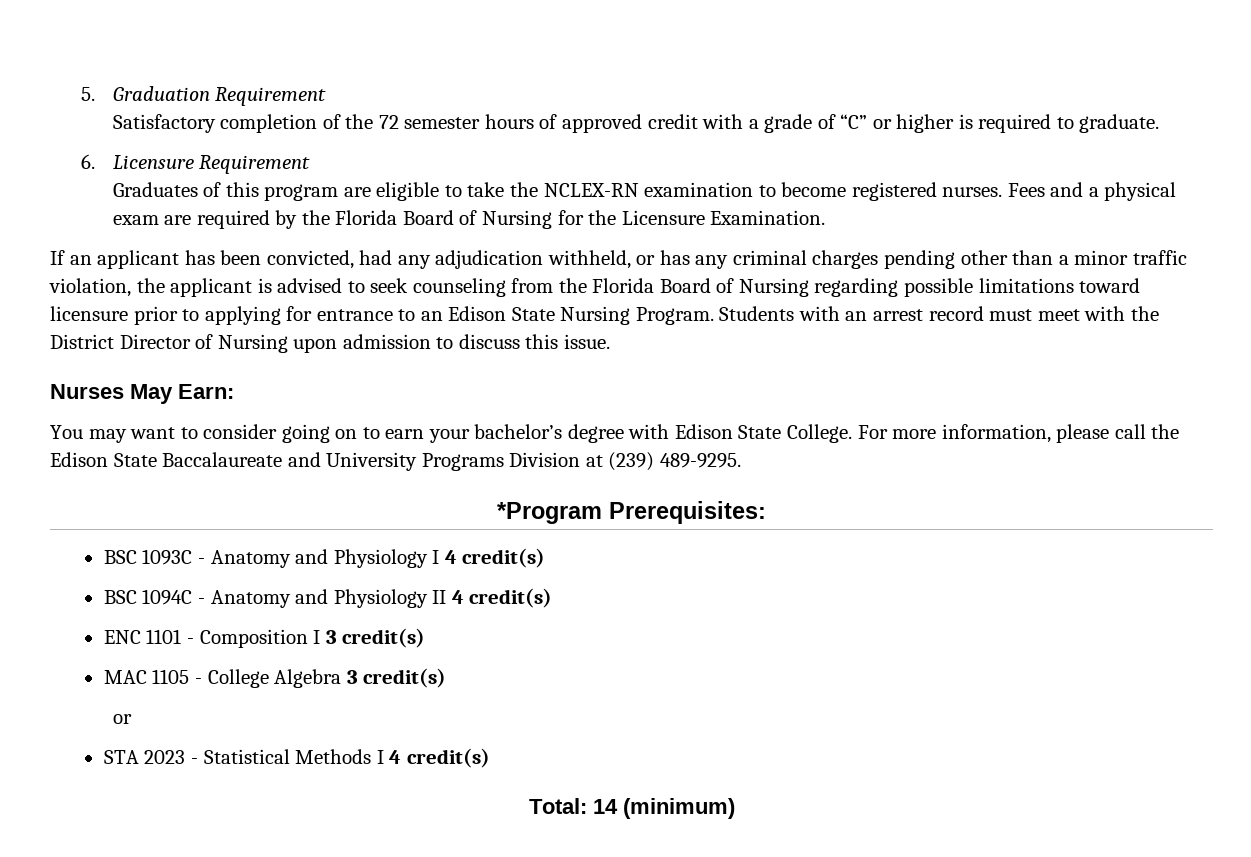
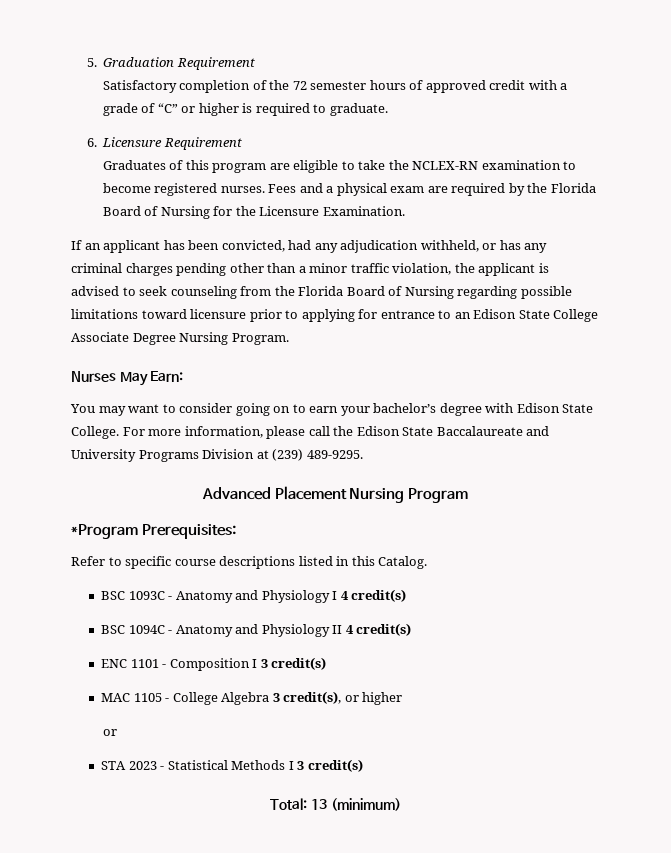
(555, 314) none -> [553,309,599,322] [71,332,176,345] College Associate Degree
[719,306,1159,321] [50,334,610,353] Students with an arrest record must meet with the District Director of Nursing upon admission to discuss this issue. -> (289, 339) none
[497,501,766,524] *Program Prerequisites: -> [201,486,469,503] [71,524,236,539] [71,556,428,569] Advanced Placement Nursing Program // *Program Prerequisites: // Refer to specific course descriptions listed in this Catalog.
[363,668,447,688] credit(s) -> [283,691,403,705] credit(s), or higher
[389,750,402,764] 4 -> [297,761,305,770] 3
[592,799,618,814] 14 -> [310,799,327,810] 13

